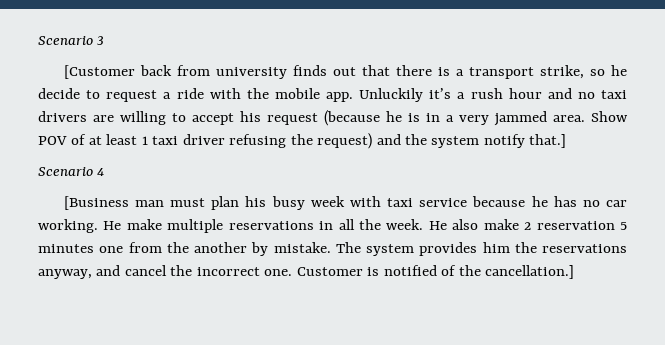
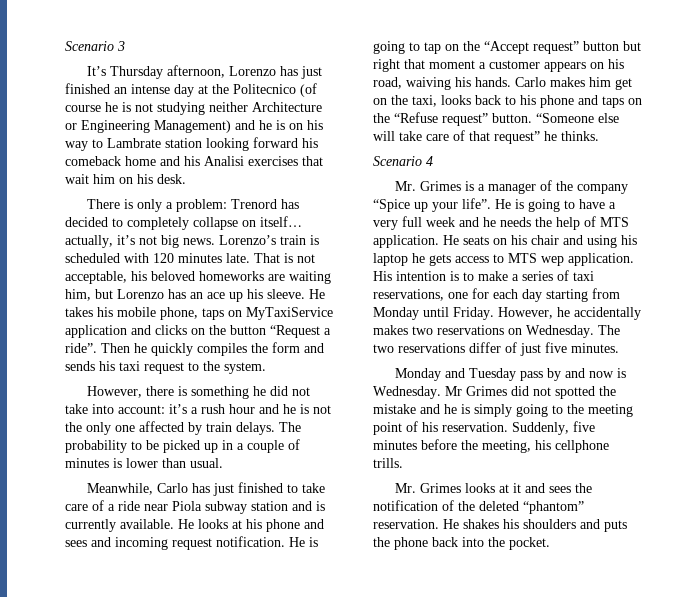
[63,65,628,79] [38,88,424,102] [Customer back from university finds out that there is a transport strike, so he decide to request a ride with the mobile app. Unluckily -> [86,65,322,79] [65,83,317,97] [65,102,322,115] [65,120,323,133] [65,137,318,151] [65,156,323,166] [65,174,186,184] [86,199,299,212] [65,216,302,230] [65,235,319,248] [65,253,315,263] [65,271,331,284] [65,289,325,302] [65,307,333,320] [65,325,331,338] [65,342,324,356] [65,361,266,374] [86,386,310,399] [65,404,165,414] It’s Thursday afternoon, Lorenzo has just finished an intense day at the Politecnico (of course he is not studying neither Architecture or Engineering Management) and he is on his way to Lambrate station looking forward his comeback home and his Analisi exercises that wait him on his desk. // There is only a problem: Trenord has decided to completely collapse on itself… actually, it’s not big news. Lorenzo’s train is scheduled with 120 minutes late. That is not acceptable, his beloved homeworks are waiting him, but Lorenzo has an ace up his sleeve. He takes his mobile phone, taps on MyTaxiService application and clicks on the button “Request a ride”. Then he quickly compiles the form and sends his taxi request to the system. // However, there is something he did not take into account:
[577,90,627,99] [38,110,628,126] [38,133,567,149] [38,167,105,176] [63,196,627,210] [38,219,628,233] [38,242,627,256] [38,265,575,279] no taxi drivers are willing to accept his request (because he is in a very jammed area. Show POV of at least 1 taxi driver refusing the request) and the system notify that.] // Scenario 4 // [Business man must plan his busy week with taxi service because he has no car working. He make multiple reservations in all the week. He also make 2 reservation 5 minutes one from the another by mistake. The system provides him the reservations anyway, and cancel the incorrect one. Customer is notified of the cancellation.] -> [283,404,331,414] [65,421,301,435] [65,439,300,453] [65,458,223,468] [86,482,325,496] [65,500,325,514] [65,519,324,532] [65,536,318,550] [373,41,641,54] [373,59,624,72] [373,77,632,90] [373,95,642,108] [373,112,619,126] [373,130,599,144] [373,156,433,166] [394,180,628,194] [373,198,616,212] [373,216,629,230] [373,235,637,248] [373,253,634,266] [373,270,594,281] [373,288,620,302] [373,307,641,320] [373,325,620,338] [373,342,619,356] [394,368,626,381] [373,386,616,399] [373,404,633,417] [373,421,595,435] [373,439,609,453] [373,458,403,468] [394,483,592,493] [373,500,584,514] [373,519,627,532] [373,537,550,550] he is not the only one affected by train delays. The probability to be picked up in a couple of minutes is lower than usual. // Meanwhile, Carlo has just finished to take care of a ride near Piola subway station and is currently available. He looks at his phone and sees and incoming request notification. He is going to tap on the “Accept request” button but right that moment a customer appears on his road, waiving his hands. Carlo makes him get on the taxi, looks back to his phone and taps on the “Refuse request” button. “Someone else will take care of that request” he thinks. // Scenario 4 // Mr. Grimes is a manager of the company “Spice up your life”. He is going to have a very full week and he needs the help of MTS application. He seats on his chair and using his laptop he gets access to MTS wep application. His intention is to make a series of taxi reservations, one for each day starting from Monday until Friday. However, he accidentally makes two reservations on Wednesday. The two reservations differ of just five minutes. // Monday and Tuesday pass by and now is Wednesday. Mr Grimes did not spotted the mistake and he is simply going to the meeting point of his reservation. Suddenly, five minutes before the meeting, his cellphone trills. // Mr. Grimes looks at it and sees the notification of the deleted “phantom” reservation. He shakes his shoulders and puts the phone back into the pocket.

